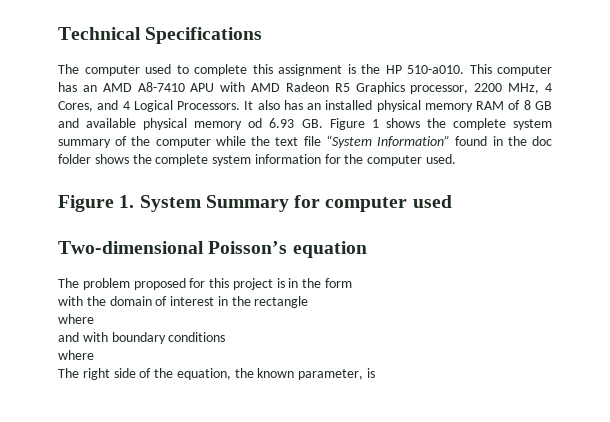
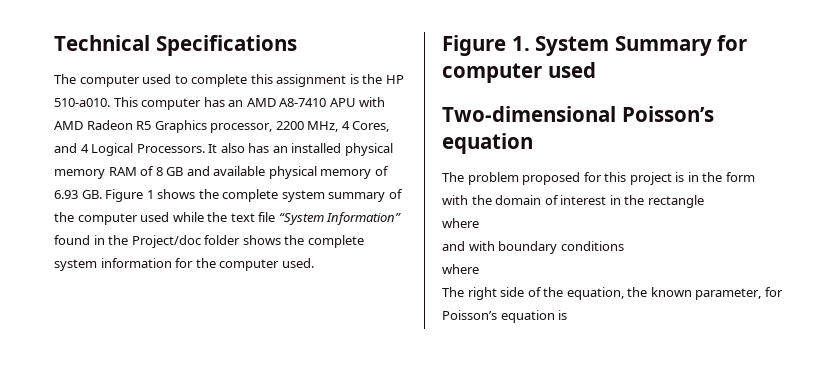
[248,118,263,128] od -> [374,166,389,176] of
(211, 142) none -> [140,212,170,222] used
[532,136,552,146] doc -> [131,235,201,248] Project/doc
(364, 374) none -> [764,287,783,297] [442,310,555,323] for Poisson’s equation

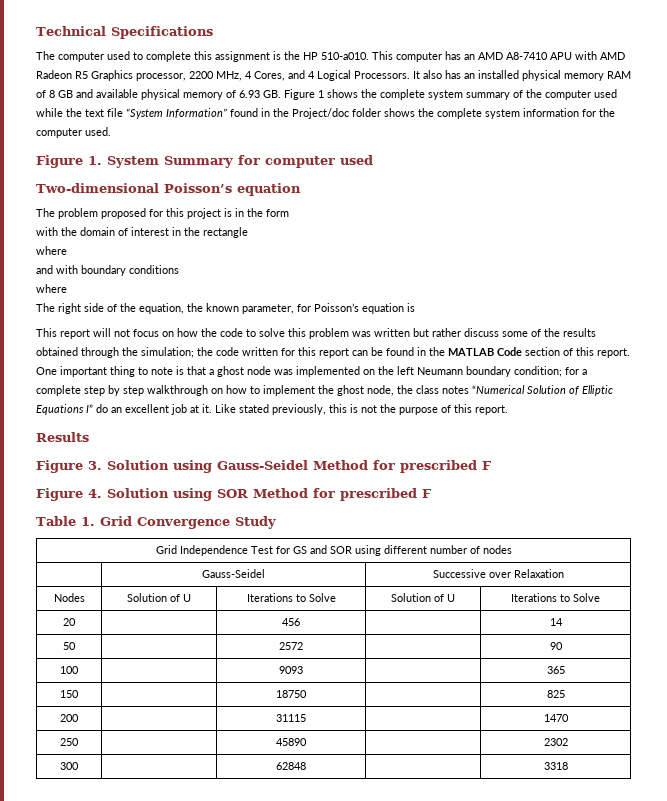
(568, 315) none -> [36,328,596,339] [36,347,630,358] [36,366,587,377] [36,385,613,396] [36,404,508,415] [36,432,89,442] [36,460,492,473] [36,488,432,501] [36,516,276,529] [155,545,512,556] [202,569,265,578] [432,569,564,578] [53,593,85,602] [127,593,191,602] [246,593,336,602] [390,593,455,602] [510,593,600,602] [63,618,76,626] [282,618,300,626] [549,618,563,626] [63,642,76,650] [279,642,303,650] [549,642,563,650] [60,666,79,674] [279,666,303,674] [546,666,565,674] [60,690,79,698] [276,690,307,698] [546,690,565,698] [60,714,79,722] [276,714,306,722] [543,714,569,722] [60,738,79,746] [276,738,307,746] [543,738,568,746] [60,762,79,770] [276,762,306,770] [543,762,568,770] // This report will not focus on how the code to solve this problem was written but rather discuss some of the results obtained through the simulation; the code written for this report can be found in the MATLAB Code section of this report. One important thing to note is that a ghost node was implemented on the left Neumann boundary condition; for a complete step by step walkthrough on how to implement the ghost node, the class notes “Numerical Solution of Elliptic Equations I” do an excellent job at it. Like stated previously, this is not the purpose of this report. // Results // Figure 3. Solution using Gauss-Seidel Method for prescribed F // Figure 4. Solution using SOR Method for prescribed F // Table 1. Grid Convergence Study // Grid Independence Test for GS and SOR using different number of nodes // | Gauss-Seidel | Successive over Relaxation // Nodes | Solution of U | Iterations to Solve | Solution of U | Iterations to Solve // 20 | | 456 | | 14 // 50 | | 2572 | | 90 // 100 | | 9093 | | 365 // 150 | | 18750 | | 825 // 200 | | 31115 | | 1470 // 250 | | 45890 | | 2302 // 300 | | 62848 | | 3318

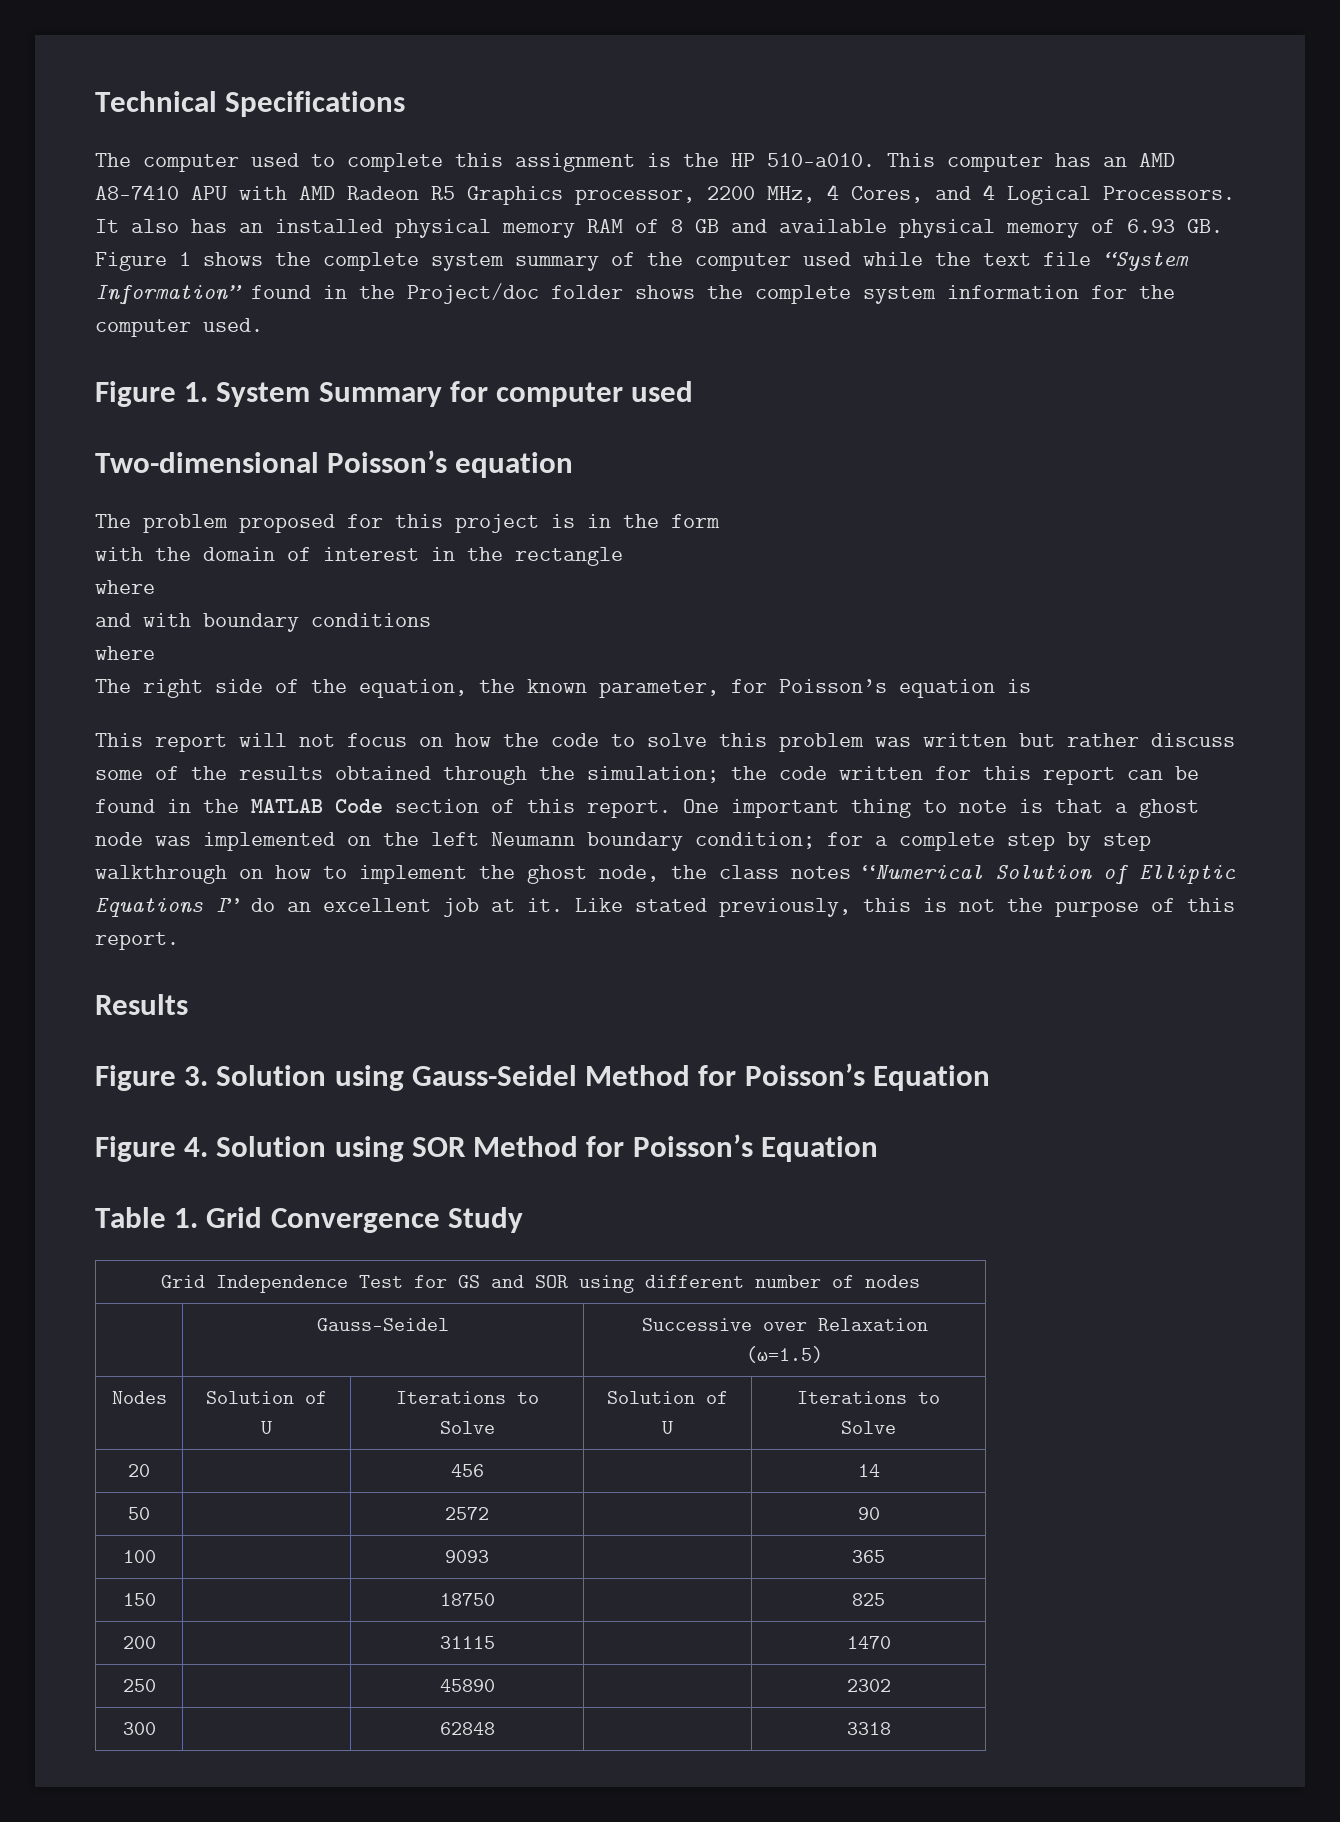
[400,460,492,473] prescribed F -> [744,1063,990,1091] Poisson’s Equation
[340,488,432,501] prescribed F -> [632,1134,878,1162] Poisson’s Equation
(564, 573) none -> [746,1346,823,1363] (ω=1.5)

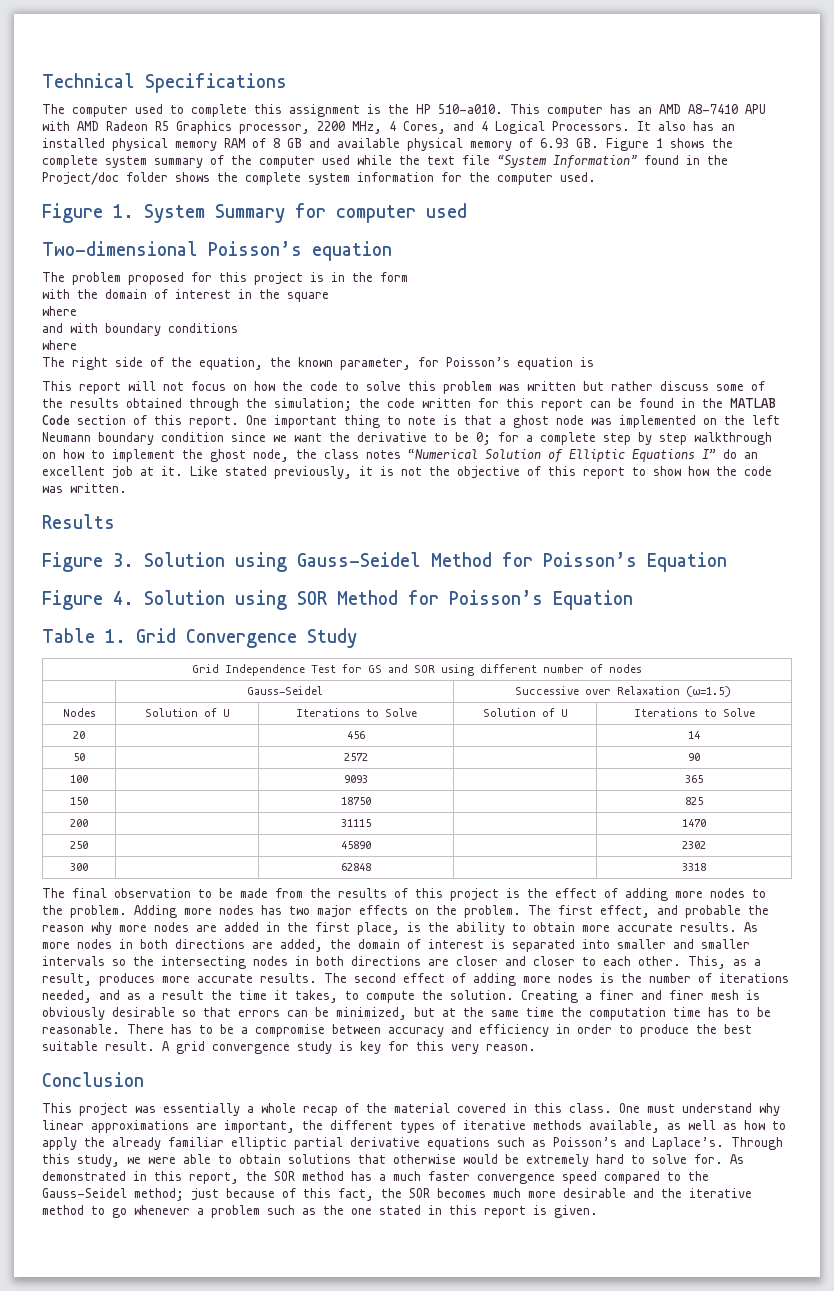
[515,547,623,566] rectangle -> [287,292,329,302] square
[695,832,815,849] condition; -> [161,432,491,445] condition since we want the derivative to be 0;
[863,898,911,912] this -> [359,466,373,476] it
[1055,898,1235,917] [95,932,179,950] purpose of this report. -> [457,466,772,479] [42,483,127,493] objective of this report to show how the code was written.
(891, 1728) none -> [42,888,766,901] [42,905,769,918] [42,922,758,935] [42,939,750,952] [42,956,761,969] [42,973,789,986] [42,990,760,1003] [42,1007,771,1020] [42,1024,752,1037] [42,1041,536,1054] [42,1072,144,1087] [42,1103,780,1116] [42,1120,786,1133] [42,1137,783,1150] [42,1154,744,1167] [42,1171,709,1184] [42,1188,752,1201] [42,1205,598,1218] // The final observation to be made from the results of this project is the effect of adding more nodes to the problem. Adding more nodes has two major effects on the problem. The first effect, and probable the reason why more nodes are added in the first place, is the ability to obtain more accurate results. As more nodes in both directions are added, the domain of interest is separated into smaller and smaller intervals so the intersecting nodes in both directions are closer and closer to each other. This, as a result, produces more accurate results. The second effect of adding more nodes is the number of iterations needed, and as a result the time it takes, to compute the solution. Creating a finer and finer mesh is obviously desirable so that errors can be minimized, but at the same time the computation time has to be reasonable. There has to be a compromise between accuracy and efficiency in order to produce the best suitable result. A grid convergence study is key for this very reason. // Conclusion // This project was essentially a whole recap of the material covered in this class. One must understand why linear approximations are important, the different types of iterative methods available, as well as how to apply the already familiar elliptic partial derivative equations such as Poisson’s and Laplace’s. Through this study, we were able to obtain solutions that otherwise would be extremely hard to solve for. As demonstrated in this report, the SOR method has a much faster convergence speed compared to the Gauss-Seidel method; just because of this fact, the SOR becomes much more desirable and the iterative method to go whenever a problem such as the one stated in this report is given.

